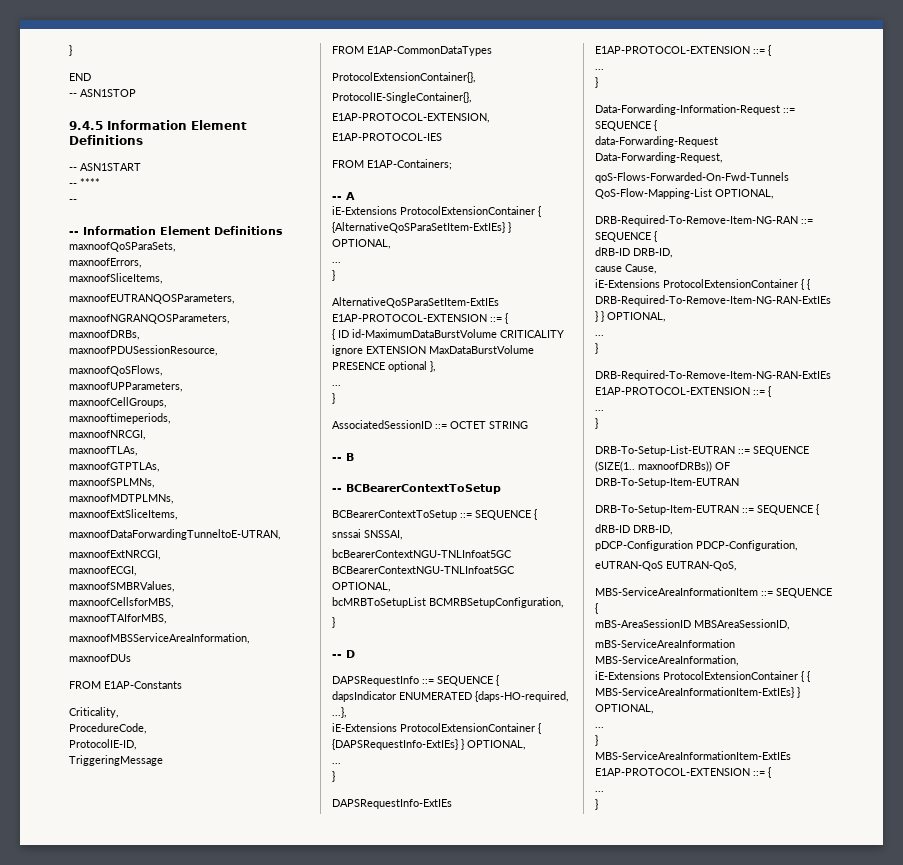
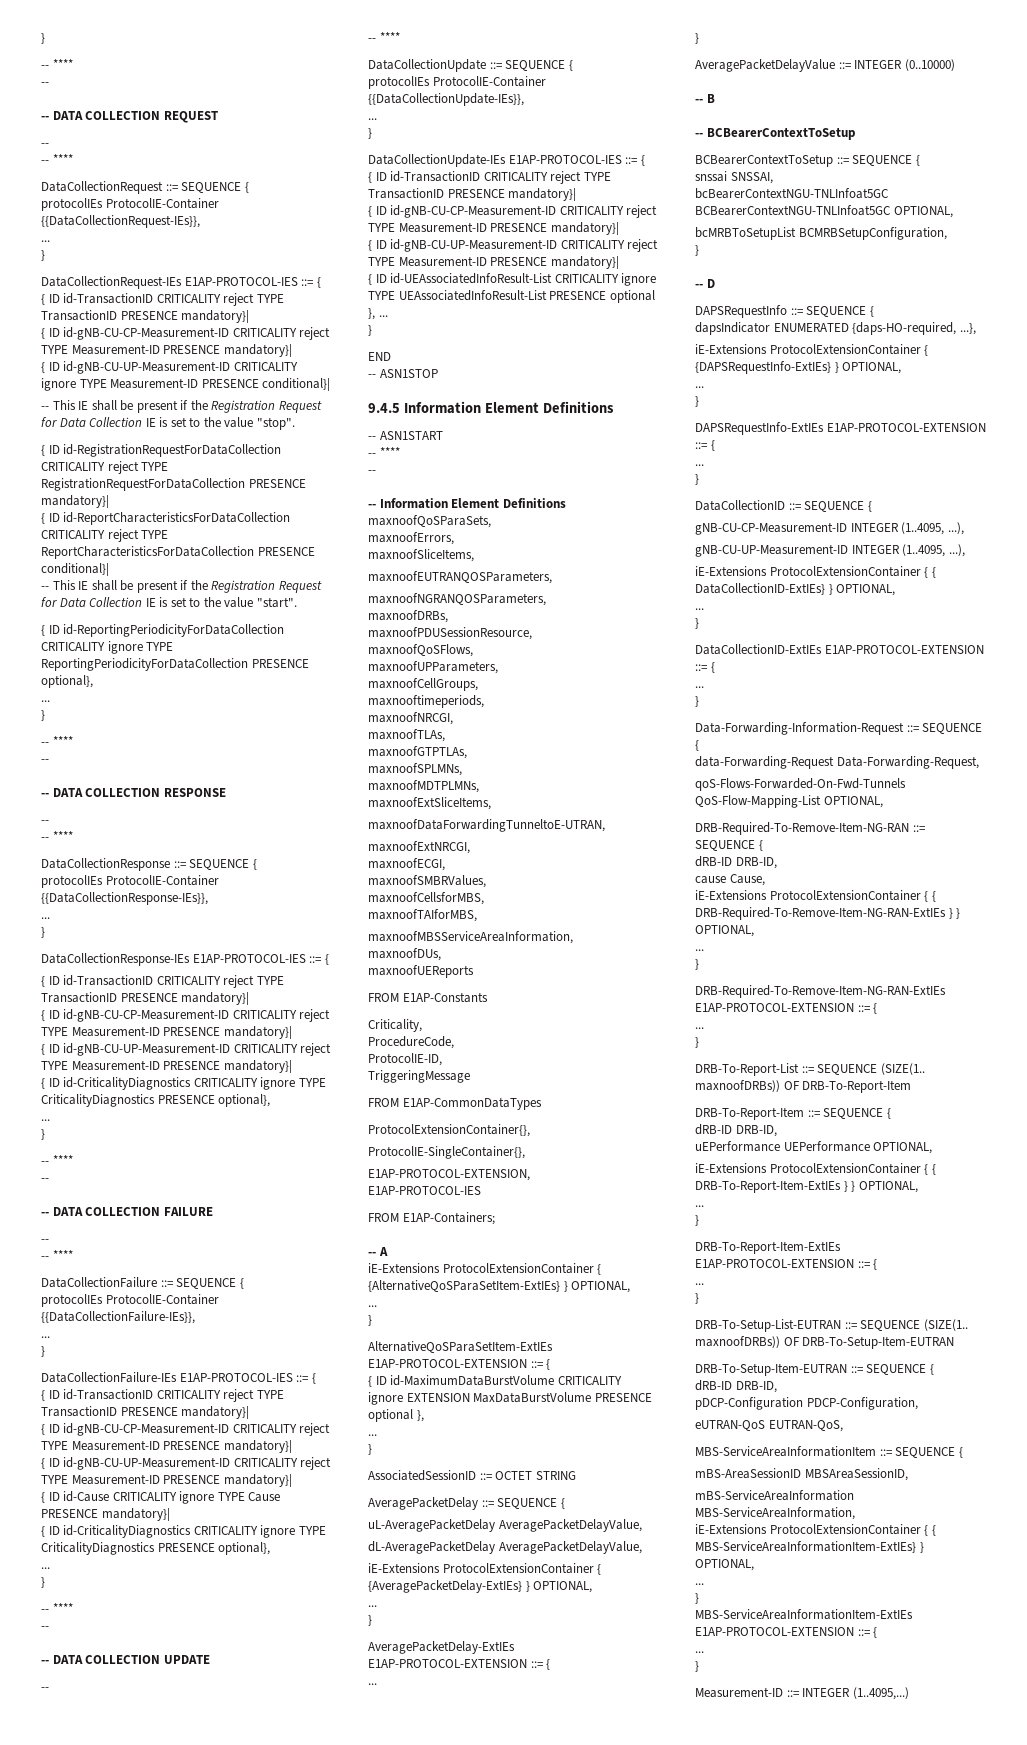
[69,45,72,56] } -> [41,33,45,44] [41,59,73,69] [41,82,49,86] [41,111,218,123] [41,143,49,147] [41,154,73,164] [41,181,249,194] [41,198,219,211] [41,215,200,228] [41,240,50,242] [41,250,45,261] [41,276,321,289] [41,293,284,306] [41,310,250,324] [41,327,331,340] [41,344,292,358] [41,361,298,374] [41,378,331,392] [41,400,322,413] [41,417,295,430] [41,444,282,457] [41,461,169,474] [41,478,306,491] [41,495,109,509] [41,512,291,525] [41,529,169,542] [41,546,315,559] [41,563,109,577] [41,580,322,593] [41,597,297,608] [41,624,285,637] [41,641,174,654] [41,658,309,671] [41,675,93,688] [41,700,50,702] [41,710,45,721] [41,736,73,746] [41,759,49,763] [41,788,226,797] [41,820,49,824] [41,831,73,841] [41,858,257,871] [41,875,219,888] [41,892,208,905] [41,917,50,919] [41,927,45,938] [41,953,329,966] [41,975,284,988] [41,992,250,1006] [41,1009,331,1022] [41,1026,292,1040] [41,1043,332,1056] [41,1060,292,1074] [41,1077,326,1090] [41,1094,271,1107] [41,1119,50,1121] [41,1129,45,1140] [41,1155,73,1165] [41,1178,49,1182] [41,1207,213,1216] [41,1239,49,1243] [41,1250,73,1260] [41,1277,244,1289] [41,1294,219,1307] [41,1311,195,1324] [41,1336,50,1338] [41,1346,45,1357] [41,1372,316,1384] [41,1389,284,1402] [41,1406,250,1420] [41,1423,331,1436] [41,1440,292,1454] [41,1457,332,1470] [41,1474,292,1488] [41,1491,281,1504] [41,1508,170,1522] [41,1525,326,1538] [41,1542,271,1555] [41,1567,50,1569] [41,1577,45,1588] [41,1603,73,1613] [41,1626,49,1630] [41,1655,210,1664] [41,1687,49,1691] [368,32,400,42] [368,59,573,72] [368,76,546,89] [368,93,524,106] [368,118,377,120] [368,128,372,139] [368,154,645,167] [368,171,611,184] [368,188,577,202] [368,205,658,218] [368,222,619,236] [368,239,659,252] [368,256,619,270] [368,273,657,286] [368,290,655,303] [368,308,388,320] [368,325,372,336] } // -- **** // -- // -- DATA COLLECTION REQUEST // -- // -- **** // DataCollectionRequest ::= SEQUENCE { // protocolIEs ProtocolIE-Container {{DataCollectionRequest-IEs}}, // ... // } // DataCollectionRequest-IEs E1AP-PROTOCOL-IES ::= { // { ID id-TransactionID CRITICALITY reject TYPE TransactionID PRESENCE mandatory}| // { ID id-gNB-CU-CP-Measurement-ID CRITICALITY reject TYPE Measurement-ID PRESENCE mandatory}| // { ID id-gNB-CU-UP-Measurement-ID CRITICALITY ignore TYPE Measurement-ID PRESENCE conditional}| // -- This IE shall be present if the Registration Request for Data Collection IE is set to the value "stop". // { ID id-RegistrationRequestForDataCollection CRITICALITY reject TYPE RegistrationRequestForDataCollection PRESENCE mandatory}| // { ID id-ReportCharacteristicsForDataCollection CRITICALITY reject TYPE ReportCharacteristicsForDataCollection PRESENCE conditional}| // -- This IE shall be present if the Registration Request for Data Collection IE is set to the value "start". // { ID id-ReportingPeriodicityForDataCollection CRITICALITY ignore TYPE ReportingPeriodicityForDataCollection PRESENCE optional}, // ... // } // -- **** // -- // -- DATA COLLECTION RESPONSE // -- // -- **** // DataCollectionResponse ::= SEQUENCE { // protocolIEs ProtocolIE-Container {{DataCollectionResponse-IEs}}, // ... // } // DataCollectionResponse-IEs E1AP-PROTOCOL-IES ::= { // { ID id-TransactionID CRITICALITY reject TYPE TransactionID PRESENCE mandatory}| // { ID id-gNB-CU-CP-Measurement-ID CRITICALITY reject TYPE Measurement-ID PRESENCE mandatory}| // { ID id-gNB-CU-UP-Measurement-ID CRITICALITY reject TYPE Measurement-ID PRESENCE mandatory}| // { ID id-CriticalityDiagnostics CRITICALITY ignore TYPE CriticalityDiagnostics PRESENCE optional}, // ... // } // -- **** // -- // -- DATA COLLECTION FAILURE // -- // -- **** // DataCollectionFailure ::= SEQUENCE { // protocolIEs ProtocolIE-Container {{DataCollectionFailure-IEs}}, // ... // } // DataCollectionFailure-IEs E1AP-PROTOCOL-IES ::= { // { ID id-TransactionID CRITICALITY reject TYPE TransactionID PRESENCE mandatory}| // { ID id-gNB-CU-CP-Measurement-ID CRITICALITY reject TYPE Measurement-ID PRESENCE mandatory}| // { ID id-gNB-CU-UP-Measurement-ID CRITICALITY reject TYPE Measurement-ID PRESENCE mandatory}| // { ID id-Cause CRITICALITY ignore TYPE Cause PRESENCE mandatory}| // { ID id-CriticalityDiagnostics CRITICALITY ignore TYPE CriticalityDiagnostics PRESENCE optional}, // ... // } // -- **** // -- // -- DATA COLLECTION UPDATE // -- // -- **** // DataCollectionUpdate ::= SEQUENCE { // protocolIEs ProtocolIE-Container {{DataCollectionUpdate-IEs}}, // ... // } // DataCollectionUpdate-IEs E1AP-PROTOCOL-IES ::= { // { ID id-TransactionID CRITICALITY reject TYPE TransactionID PRESENCE mandatory}| // { ID id-gNB-CU-CP-Measurement-ID CRITICALITY reject TYPE Measurement-ID PRESENCE mandatory}| // { ID id-gNB-CU-UP-Measurement-ID CRITICALITY reject TYPE Measurement-ID PRESENCE mandatory}| // { ID id-UEAssociatedInfoResult-List CRITICALITY ignore TYPE UEAssociatedInfoResult-List PRESENCE optional }, ... // }
[69,654,131,662] maxnoofDUs -> [368,948,441,961] [368,965,474,978] maxnoofDUs, // maxnoofUEReports
(528, 425) none -> [368,1497,565,1510] [368,1519,642,1532] [368,1541,642,1554] [368,1563,602,1575] [368,1580,593,1593] [368,1605,377,1607] [368,1615,372,1626] [368,1641,515,1654] [368,1659,551,1670] [368,1683,377,1685] [695,33,699,44] [695,59,955,72] // AveragePacketDelay ::= SEQUENCE { // uL-AveragePacketDelay AveragePacketDelayValue, // dL-AveragePacketDelay AveragePacketDelayValue, // iE-Extensions ProtocolExtensionContainer { {AveragePacketDelay-ExtIEs} } OPTIONAL, // ... // } // AveragePacketDelay-ExtIEs E1AP-PROTOCOL-EXTENSION ::= { // ... // } // AveragePacketDelayValue ::= INTEGER (0..10000)
(598, 82) none -> [695,500,872,512] [695,522,964,535] [695,544,965,557] [695,566,936,578] [695,583,896,596] [695,608,704,610] [695,618,699,629] [695,644,984,655] [695,662,715,673] [695,686,704,688] [695,696,699,707] // DataCollectionID ::= SEQUENCE { // gNB-CU-CP-Measurement-ID INTEGER (1..4095, ...), // gNB-CU-UP-Measurement-ID INTEGER (1..4095, ...), // iE-Extensions ProtocolExtensionContainer { { DataCollectionID-ExtIEs} } OPTIONAL, // ... // } // DataCollectionID-ExtIEs E1AP-PROTOCOL-EXTENSION ::= { // ... // }
(598, 423) none -> [695,1063,925,1076] [695,1080,912,1093] [695,1107,891,1120] [695,1124,777,1137] [695,1141,933,1154] [695,1163,936,1175] [695,1180,918,1193] [695,1205,704,1207] [695,1215,699,1226] [695,1241,841,1254] [695,1259,878,1270] [695,1283,704,1285] [695,1293,699,1304] // DRB-To-Report-List ::= SEQUENCE (SIZE(1.. maxnoofDRBs)) OF DRB-To-Report-Item // DRB-To-Report-Item ::= SEQUENCE { // dRB-ID DRB-ID, // uEPerformance UEPerformance OPTIONAL, // iE-Extensions ProtocolExtensionContainer { { DRB-To-Report-Item-ExtIEs } } OPTIONAL, // ... // } // DRB-To-Report-Item-ExtIEs E1AP-PROTOCOL-EXTENSION ::= { // ... // }
(598, 804) none -> [695,1687,909,1700] // Measurement-ID ::= INTEGER (1..4095,...)

